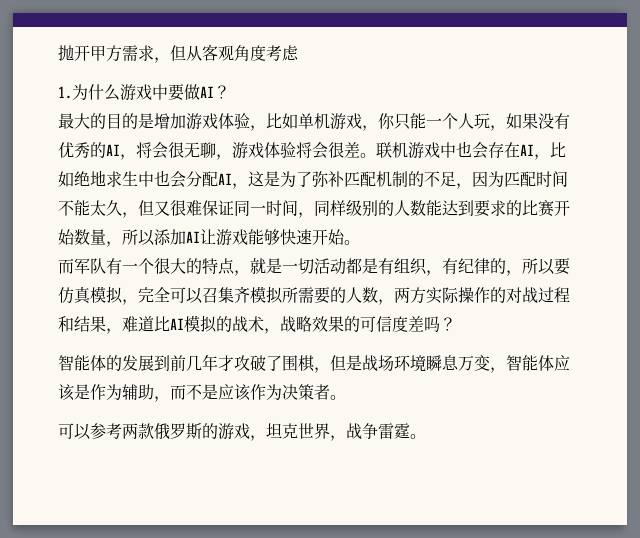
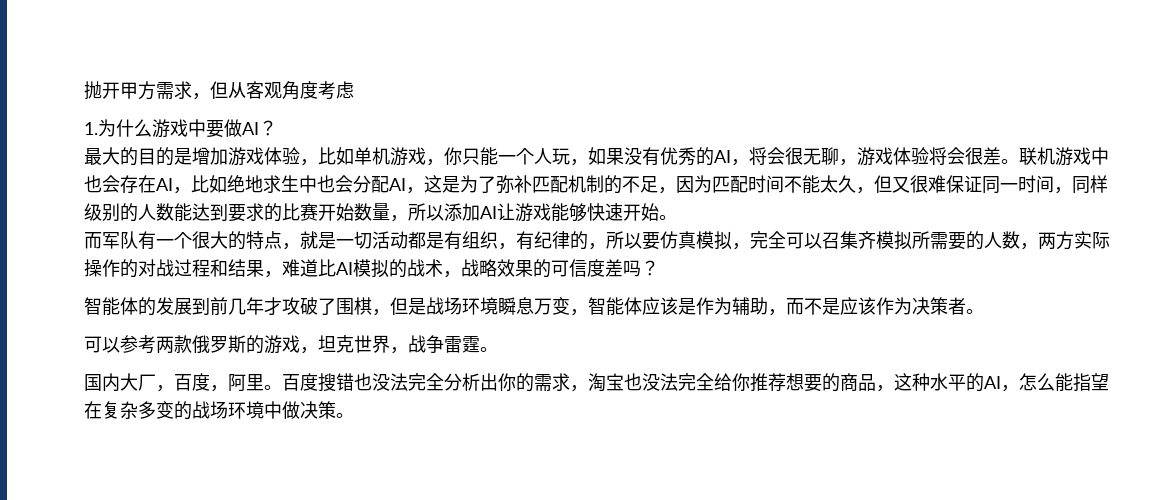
(426, 436) none -> [84,373,1109,392] [84,401,354,420] // 国内大厂，百度，阿里。百度搜错也没法完全分析出你的需求，淘宝也没法完全给你推荐想要的商品，这种水平的AI，怎么能指望在复杂多变的战场环境中做决策。

